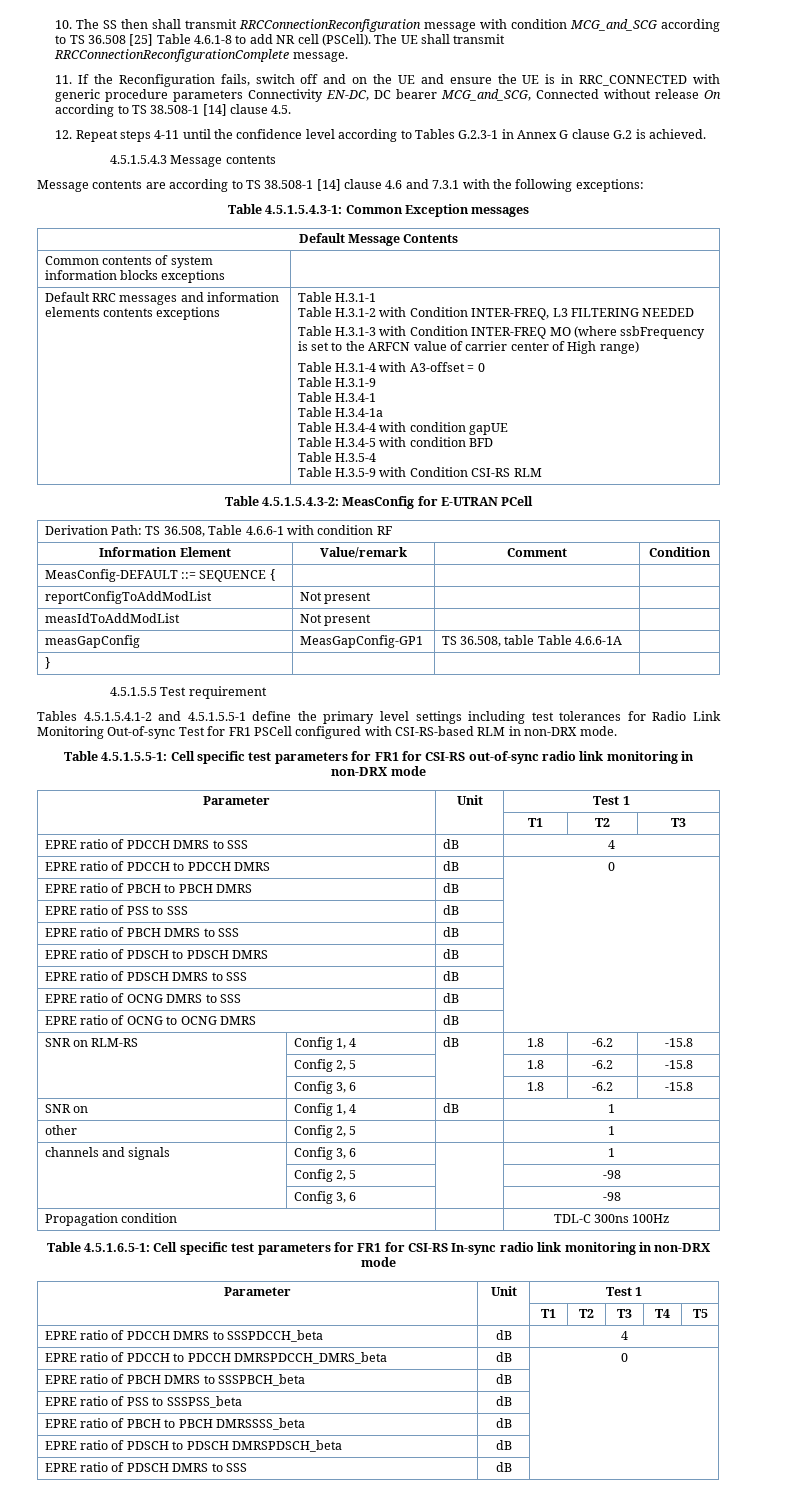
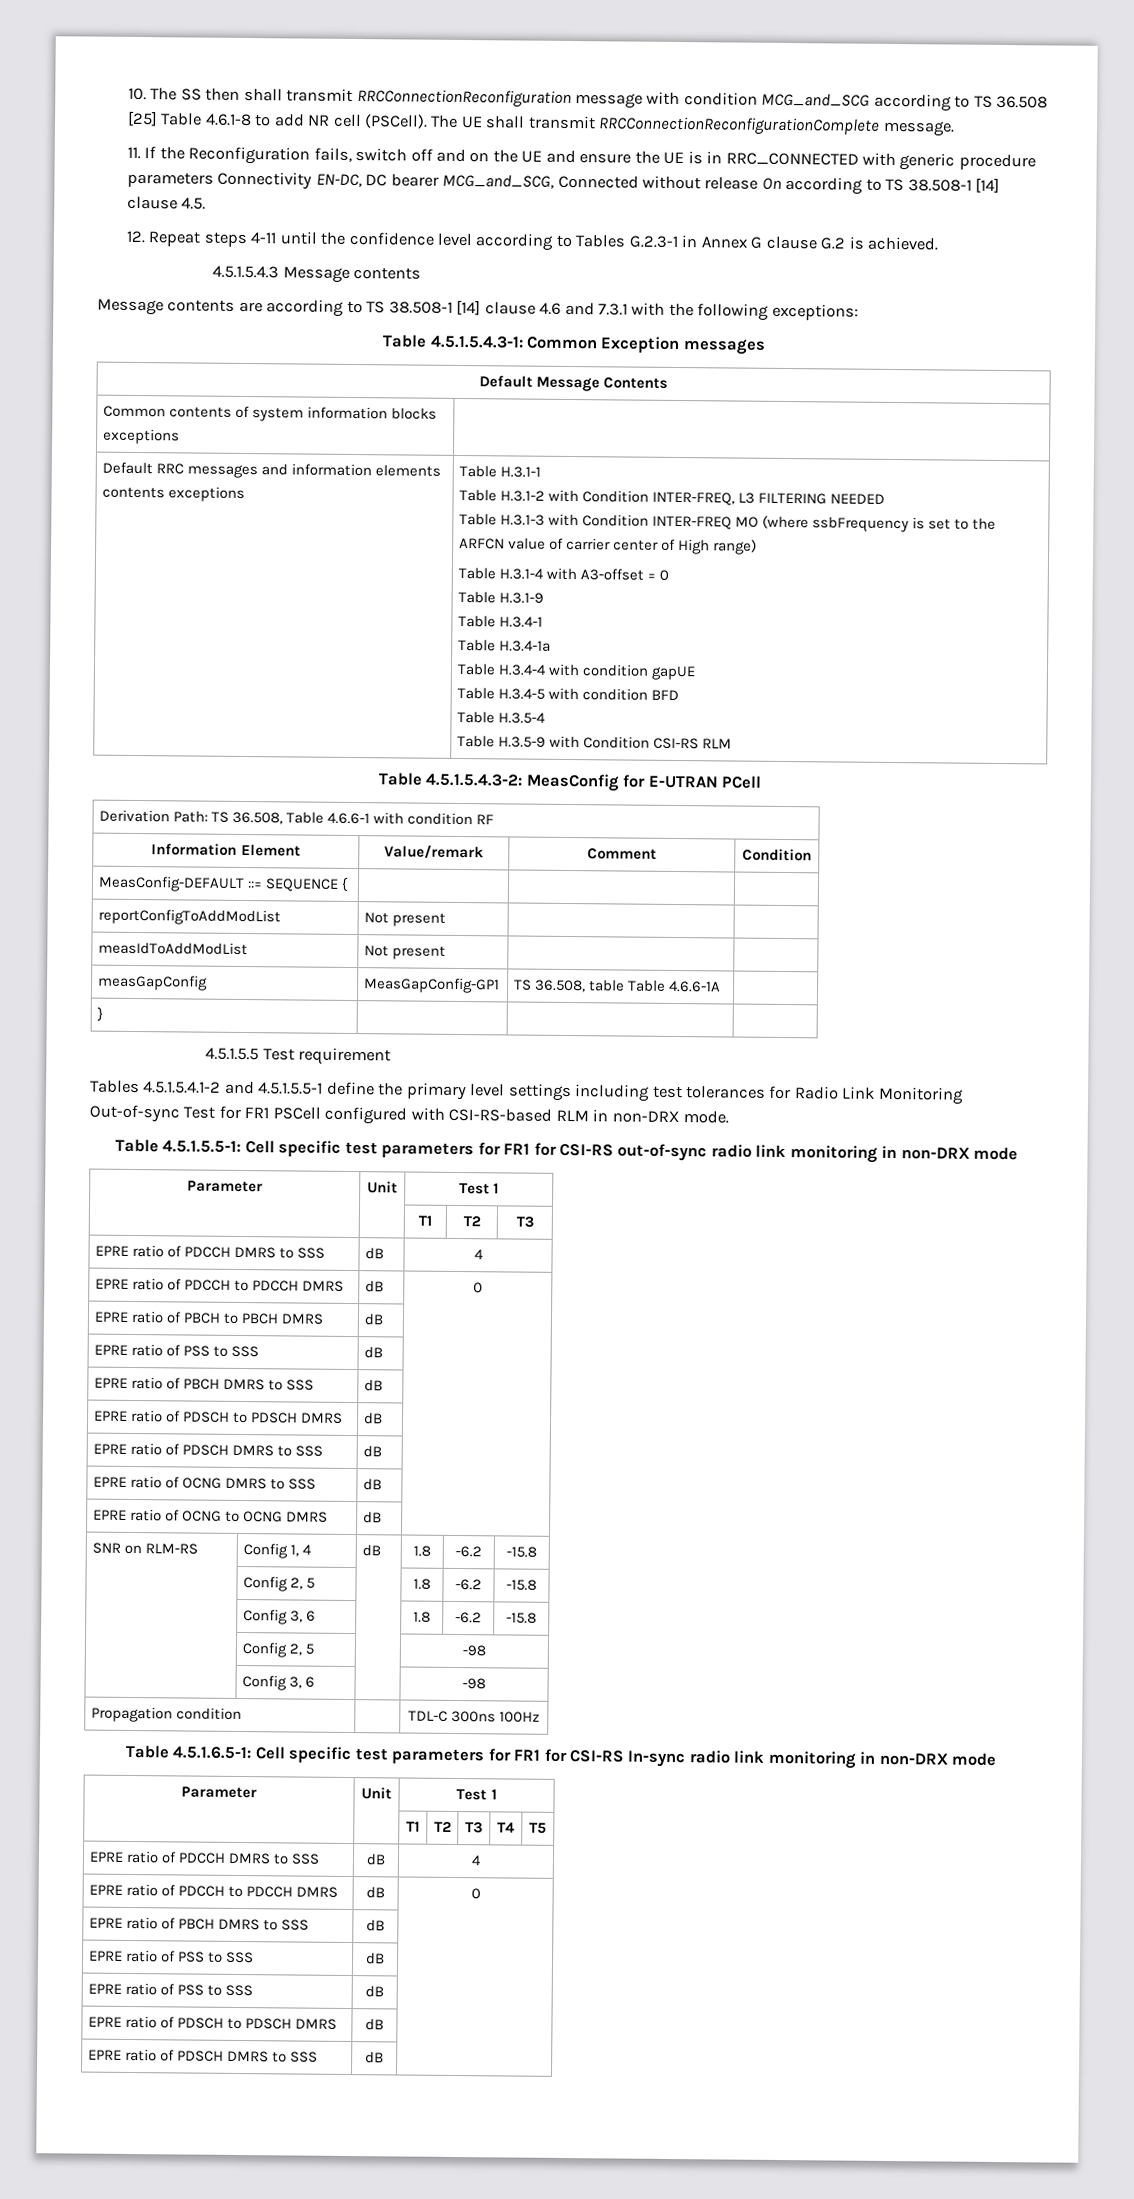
[44,1104,89,1113] [293,1103,357,1116] [442,1103,459,1113] [608,1104,615,1113] [44,1125,77,1135] [293,1125,357,1138] [608,1126,615,1135] [44,1147,171,1160] [293,1147,357,1160] [608,1148,615,1157] // SNR on | Config 1, 4 | dB | 1 // other | Config 2, 5 | | 1 // channels and signals | Config 3, 6 | | 1 -> (537, 1618) none
[226,1330,323,1342] [495,1330,512,1340] [620,1331,628,1340] [44,1352,387,1364] SSSPDCCH_beta | dB | 4 // EPRE ratio of PDCCH to PDCCH DMRSPDCCH_DMRS_beta -> [291,1853,321,1865] [366,1853,386,1866] [471,1855,482,1866] [88,1883,339,1898] SSS | dB | 4 // EPRE ratio of PDCCH to PDCCH DMRS
[217,1374,305,1386] [495,1374,512,1384] [44,1396,242,1408] [495,1396,512,1406] [44,1418,305,1430] [495,1418,512,1428] [44,1440,342,1452] SSSPBCH_beta | dB | // EPRE ratio of PSS to SSSPSS_beta | dB | // EPRE ratio of PBCH to PBCH DMRSSSS_beta | dB | // EPRE ratio of PDSCH to PDSCH DMRSPDSCH_beta -> [281,1919,310,1931] [366,1919,385,1932] [88,1949,255,1964] [365,1952,385,1965] [87,1982,254,1997] [365,1985,384,1998] [87,2015,338,2030] SSS | dB | // EPRE ratio of PSS to SSS | dB | // EPRE ratio of PSS to SSS | dB | // EPRE ratio of PDSCH to PDSCH DMRS

